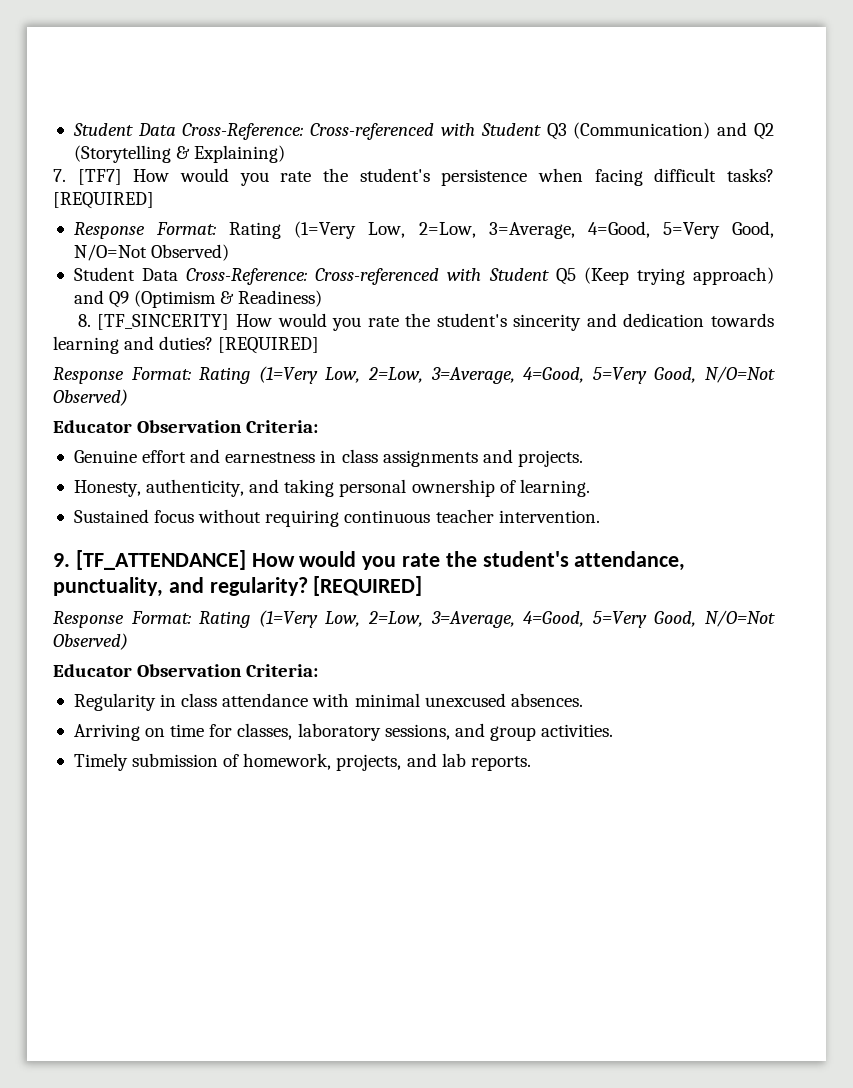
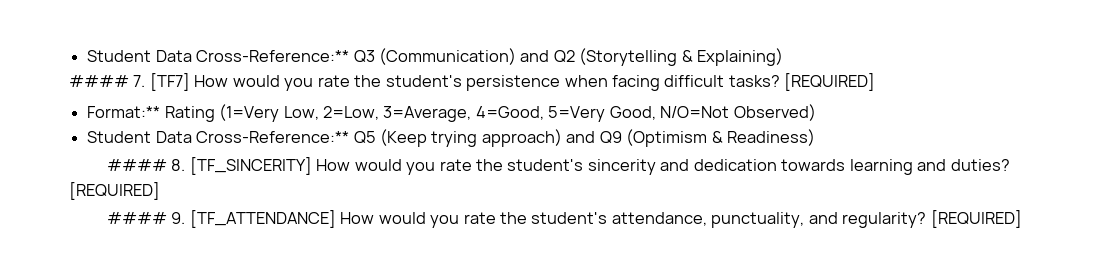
[72,123,541,140] Student Data Cross-Reference: Cross-referenced with Student -> [87,50,350,62] Student Data Cross-Reference:**
(286, 154) none -> [69,75,129,87] ####
[73,222,217,239] Response Format: -> [87,106,161,118] Format:**
[186,268,549,285] Cross-Reference: Cross-referenced with Student -> [196,131,350,143] Cross-Reference:**
(323, 298) none -> [106,159,167,171] ####
[53,366,776,384] [53,389,128,406] [53,420,319,433] [73,449,583,467] [73,479,590,497] [73,509,600,527] Response Format: Rating (1=Very Low, 2=Low, 3=Average, 4=Good, 5=Very Good, N/O=Not Observed) // Educator Observation Criteria: // Genuine effort and earnestness in class assignments and projects. // Honesty, authenticity, and taking personal ownership of learning. // Sustained focus without requiring continuous teacher intervention. // -> [106,212,167,224] ####
[53,610,776,628] [53,633,128,650] [53,664,319,677] [73,693,583,711] [73,723,614,741] [73,753,531,771] // Response Format: Rating (1=Very Low, 2=Low, 3=Average, 4=Good, 5=Very Good, N/O=Not Observed) // Educator Observation Criteria: // Regularity in class attendance with minimal unexcused absences. // Arriving on time for classes, laboratory sessions, and group activities. // Timely submission of homework, projects, and lab reports. -> (1022, 219) none

